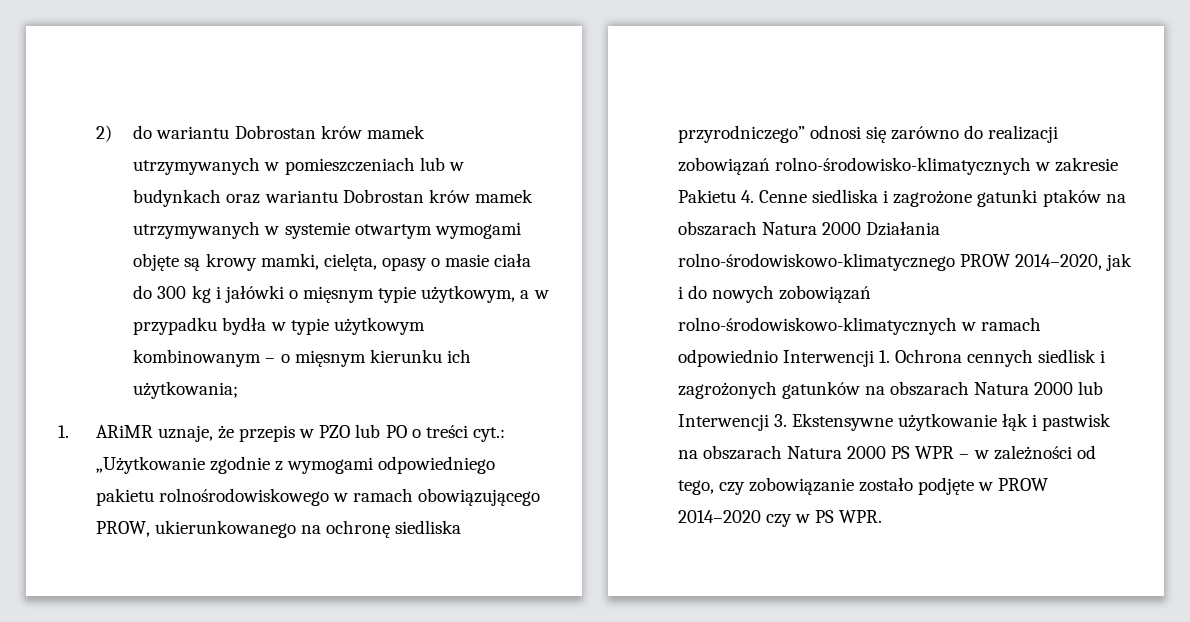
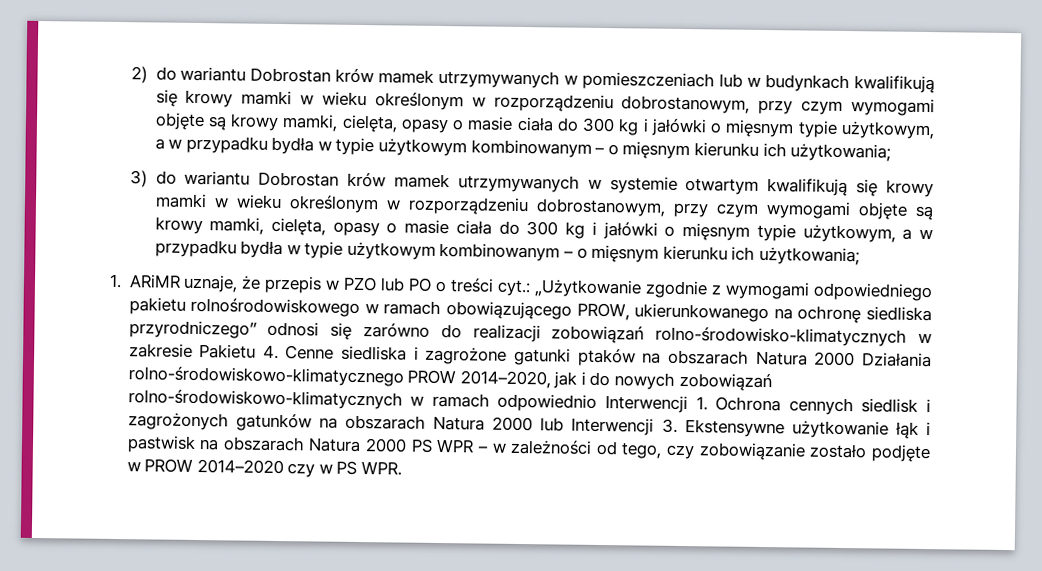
[226,194,261,204] oraz -> [854,75,936,94] [155,89,935,117] [154,112,935,140] [154,135,892,162] [130,170,177,188] kwalifikują się krowy mamki w wieku określonym w rozporządzeniu dobrostanowym, przy czym wymogami objęte są krowy mamki, cielęta, opasy o masie ciała do 300 kg i jałówki o mięsnym typie użytkowym, a w przypadku bydła w typie użytkowym kombinowanym – o mięsnym kierunku ich użytkowania; // 3) do
(432, 231) none -> [767,178,934,198] [154,193,759,218] kwalifikują się krowy mamki w wieku określonym w rozporządzeniu dobrostanowym, przy czym

